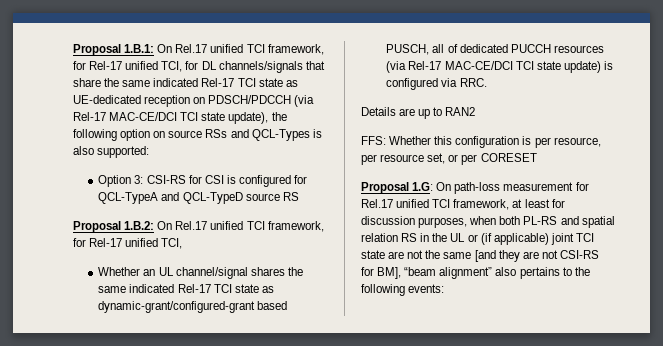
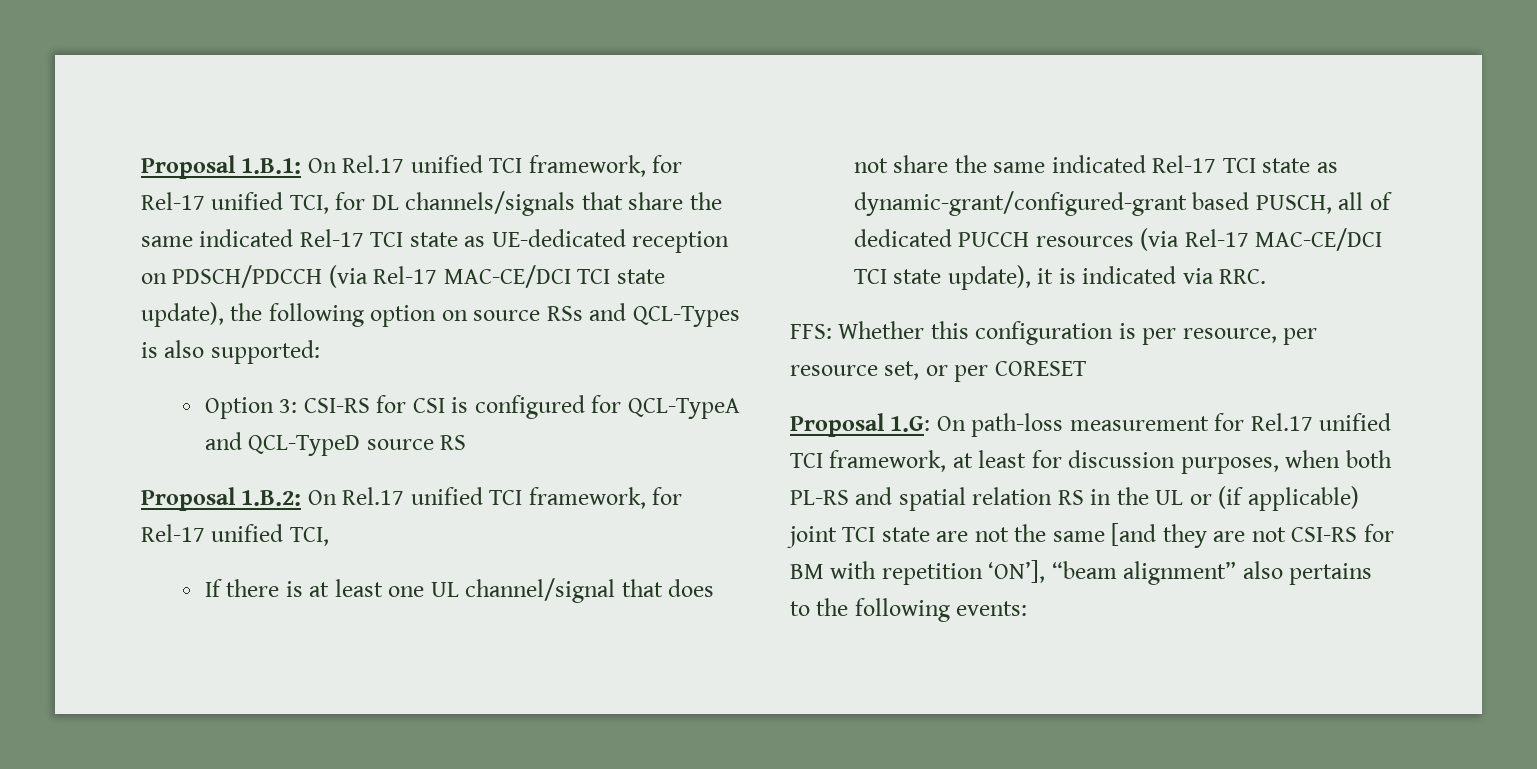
[98,267,285,279] Whether an UL channel/signal shares -> [204,578,715,603] [853,155,949,173] If there is at least one UL channel/signal that does not share
[563,61,613,73] [386,78,487,90] [361,107,476,119] update) is configured via RRC. // Details are up to RAN2 -> [947,265,1267,290] update), it is indicated via RRC.
[377,267,402,279] BM], -> [790,560,1046,585] BM with repetition ‘ON’],

